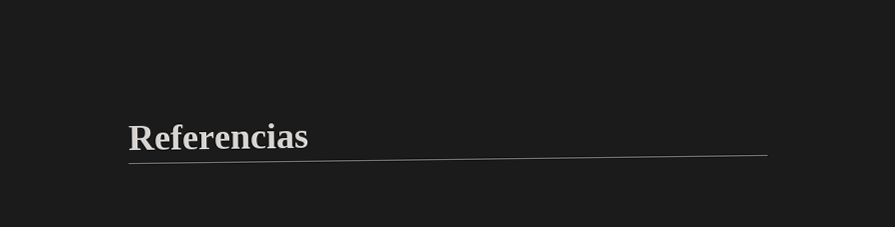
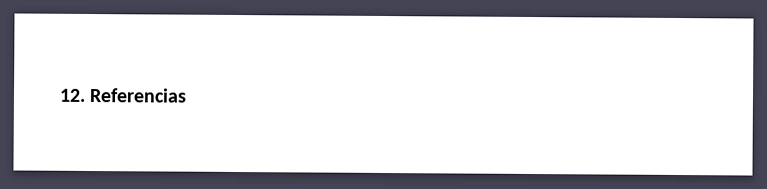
(128, 136) none -> [59,88,86,102] 12.

